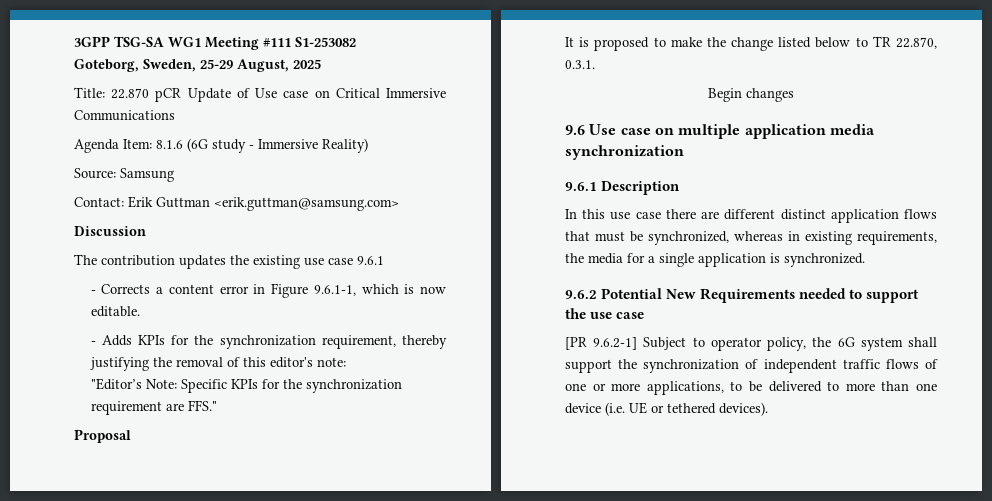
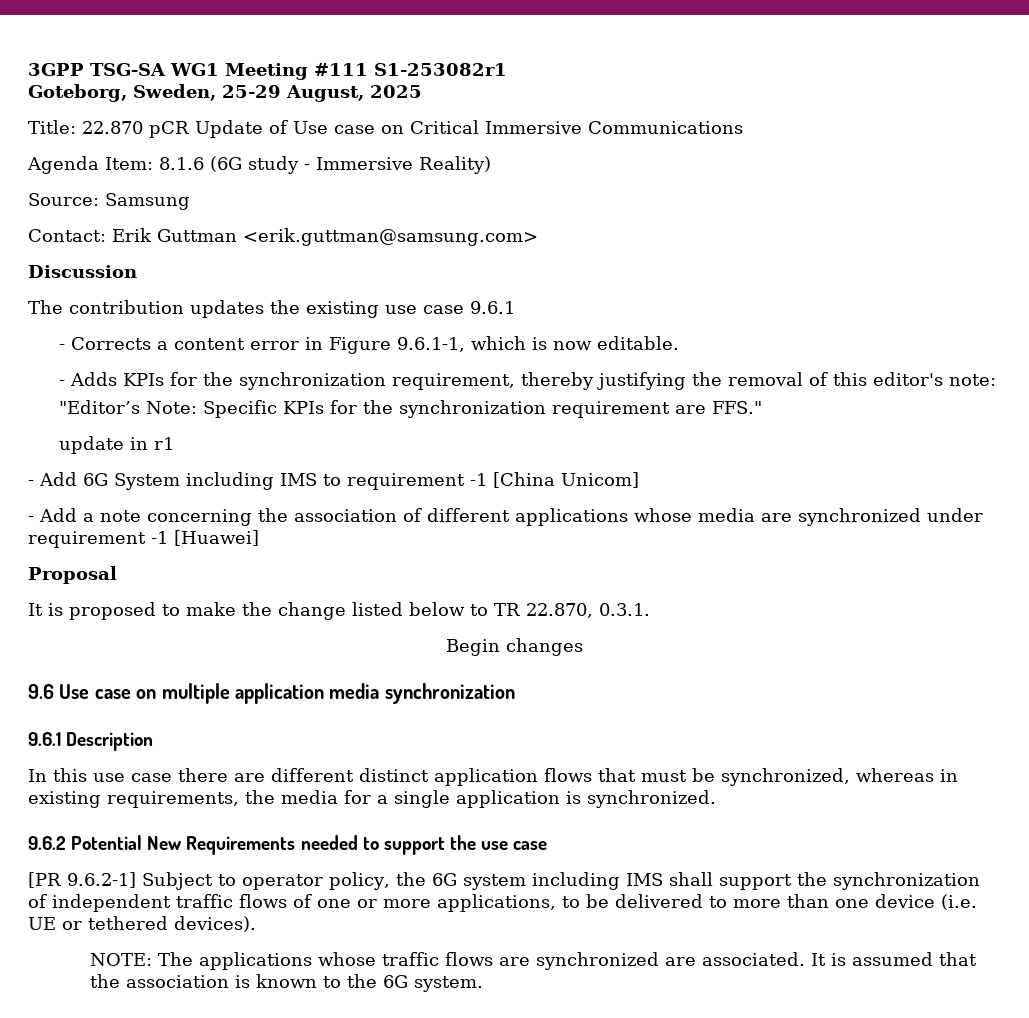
[295,37,356,47] S1-253082 -> [374,63,507,76] S1-253082r1
(217, 405) none -> [58,436,174,454] [28,472,639,490] [28,508,983,526] [28,530,259,548] // update in r1 // - Add 6G System including IMS to requirement -1 [China Unicom] // - Add a note concerning the association of different applications whose media are synchronized under requirement -1 [Huawei]
(903, 344) none -> [531,872,663,890] including IMS
(768, 409) none -> [89,952,977,970] [89,974,483,992] // NOTE: The applications whose traffic flows are synchronized are associated. It is assumed that the association is known to the 6G system.

